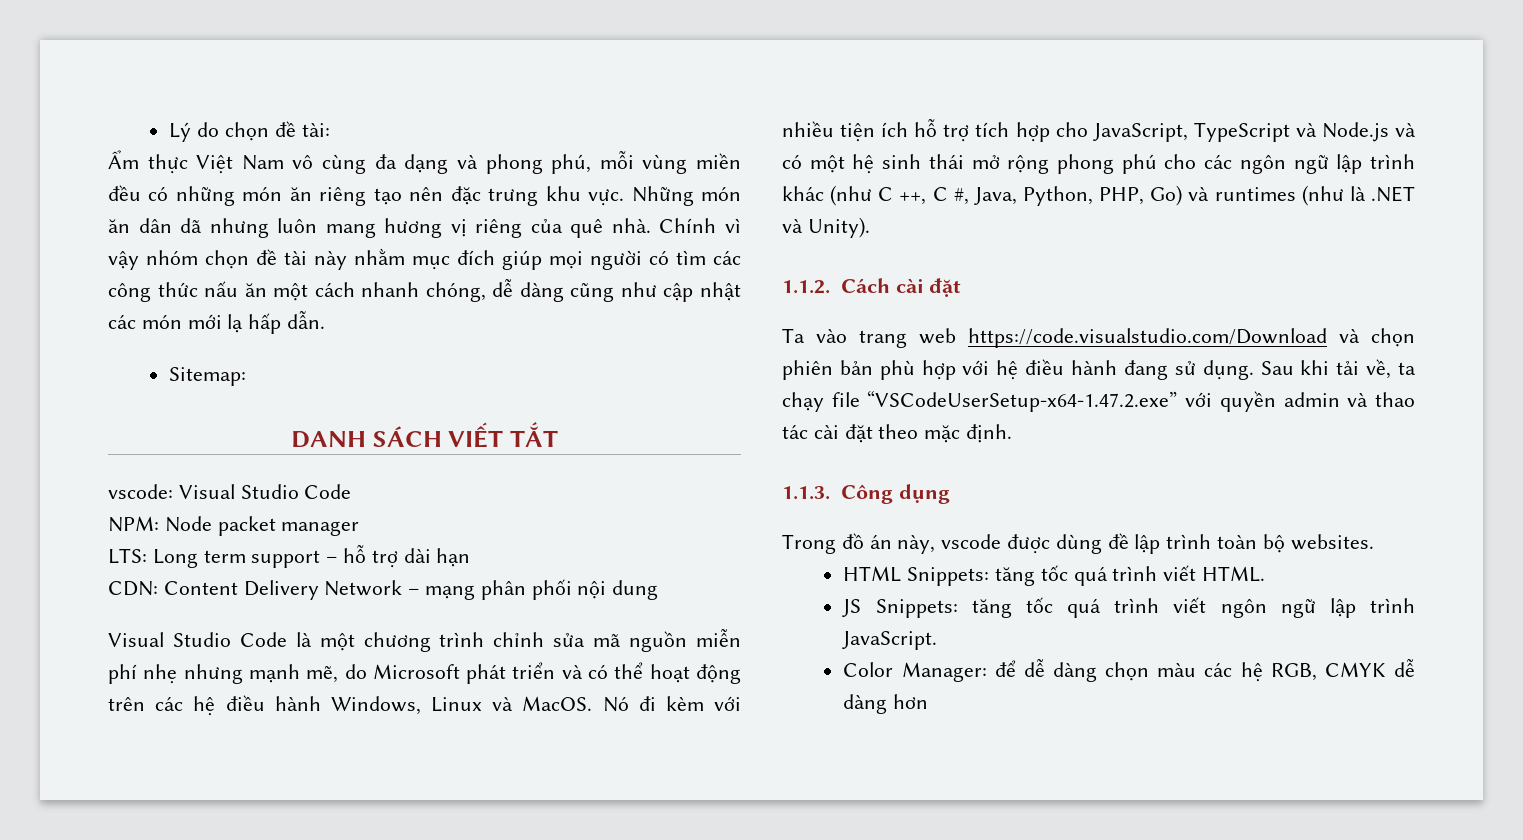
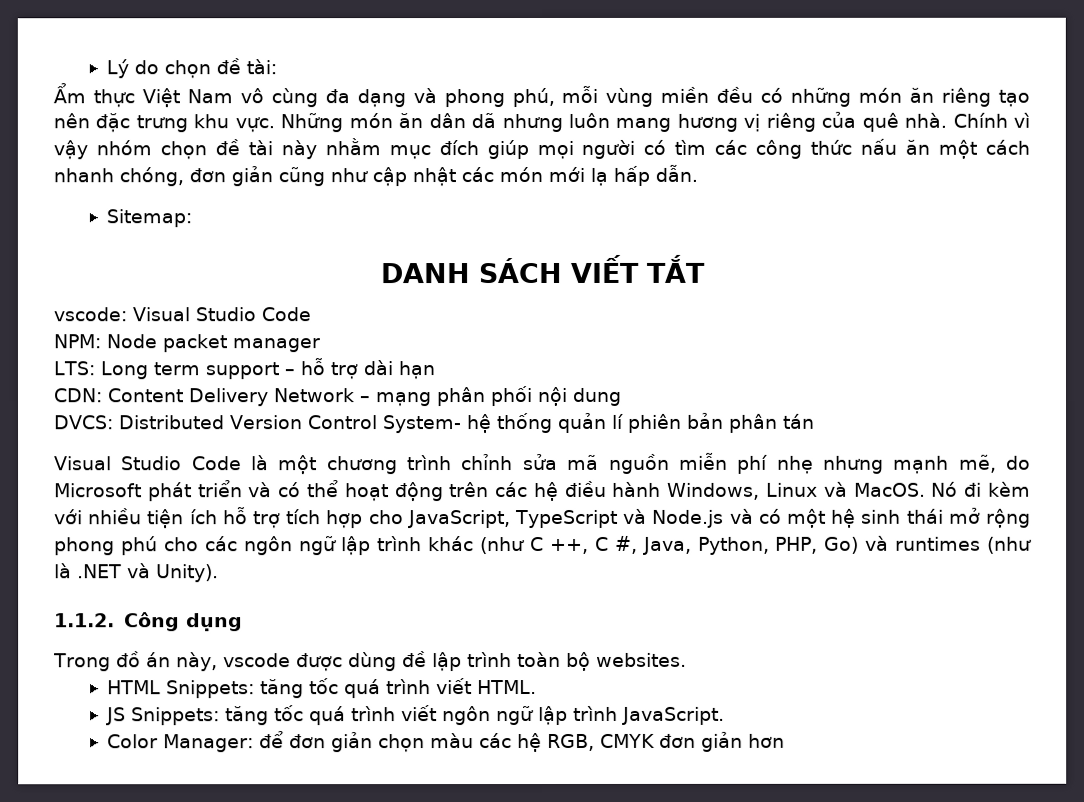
[492,278,564,302] dễ dàng -> [189,166,273,187] đơn giản
(659, 590) none -> [54,412,815,434] // DVCS: Distributed Version Control System- hệ thống quản lí phiên bản phân tán
[840,278,962,297] [782,328,1415,348] [782,359,1416,380] [782,390,1415,412] [782,424,1013,443] [782,486,830,500] Cách cài đặt // Ta vào trang web https://code.visualstudio.com/Download và chọn phiên bản phù hợp với hệ điều hành đang sử dụng. Sau khi tải về, ta chạy file “VSCodeUserSetup-x64-1.47.2.exe” với quyền admin và thao tác cài đặt theo mặc định. // 1.1.3. -> (115, 620) none
[1023,658,1097,682] dễ dàng -> [288,732,373,753] đơn giản
[1394,658,1415,677] [843,694,888,714] dễ dàng -> [658,731,743,752] đơn giản

